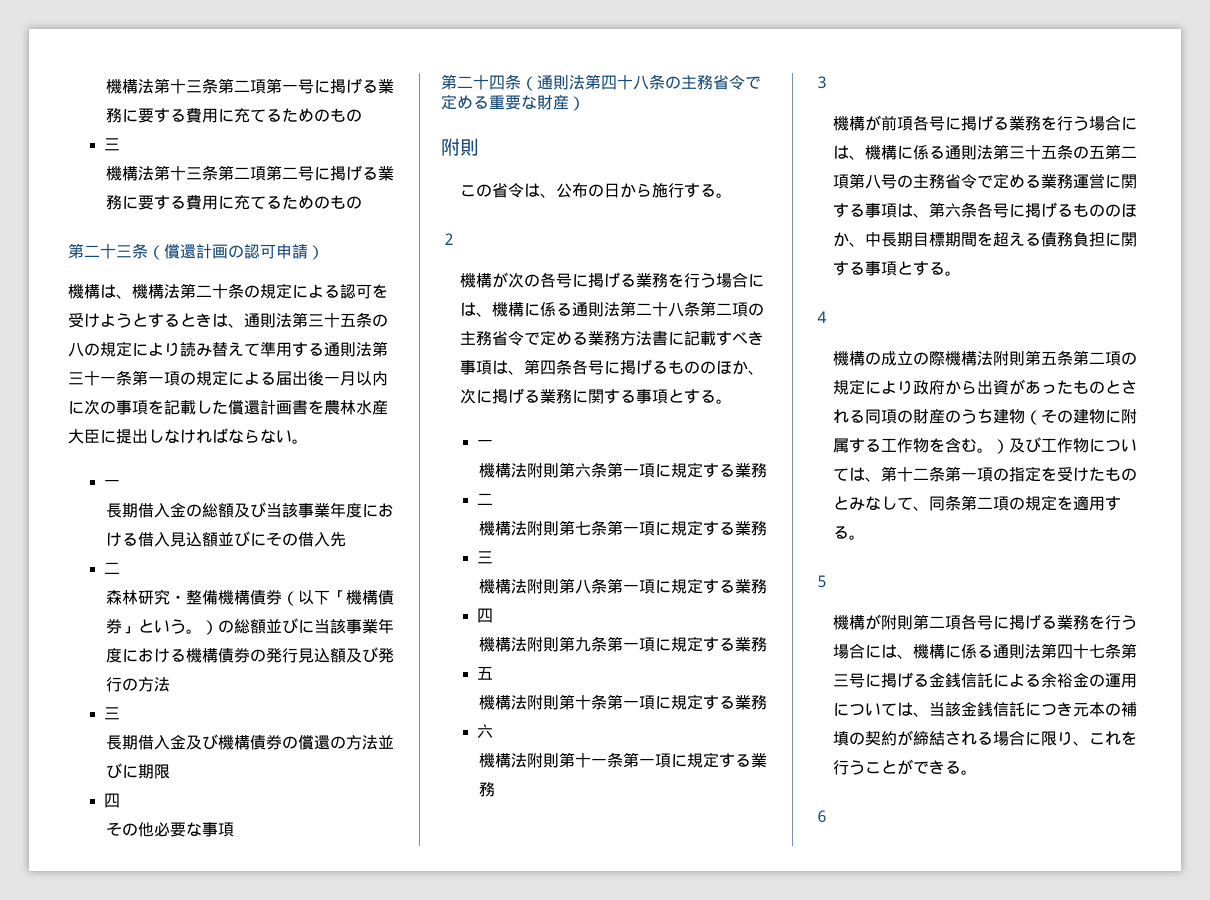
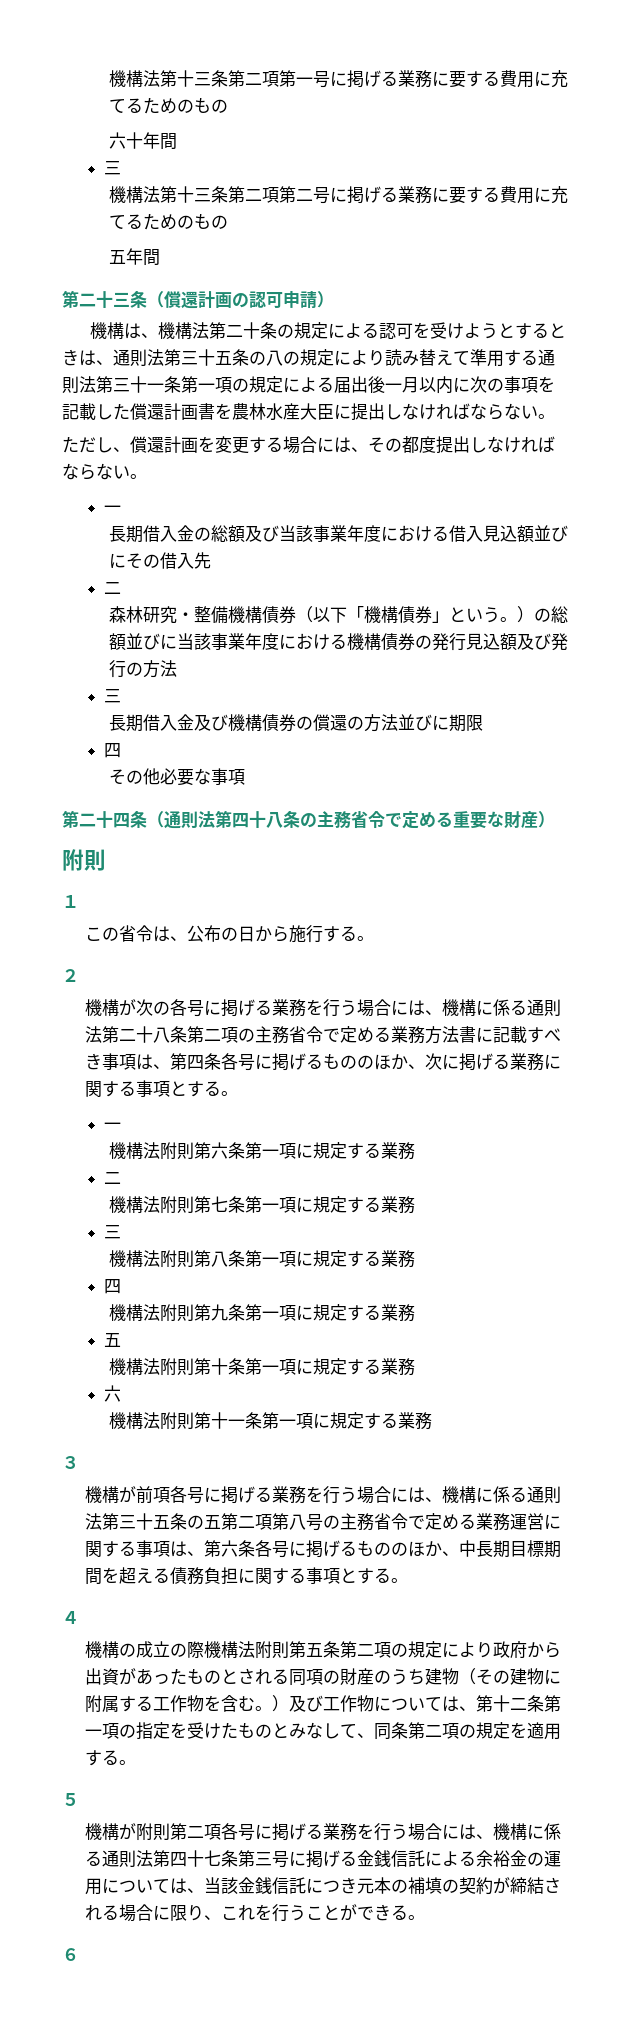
(362, 115) none -> [108,132,177,150] // 六十年間
(362, 202) none -> [108,248,160,266] // 五年間
(308, 441) none -> [62,436,555,454] [62,463,147,480] // ただし、償還計画を変更する場合には、その都度提出しなければならない。
(479, 147) none -> [62,895,79,908] // １

